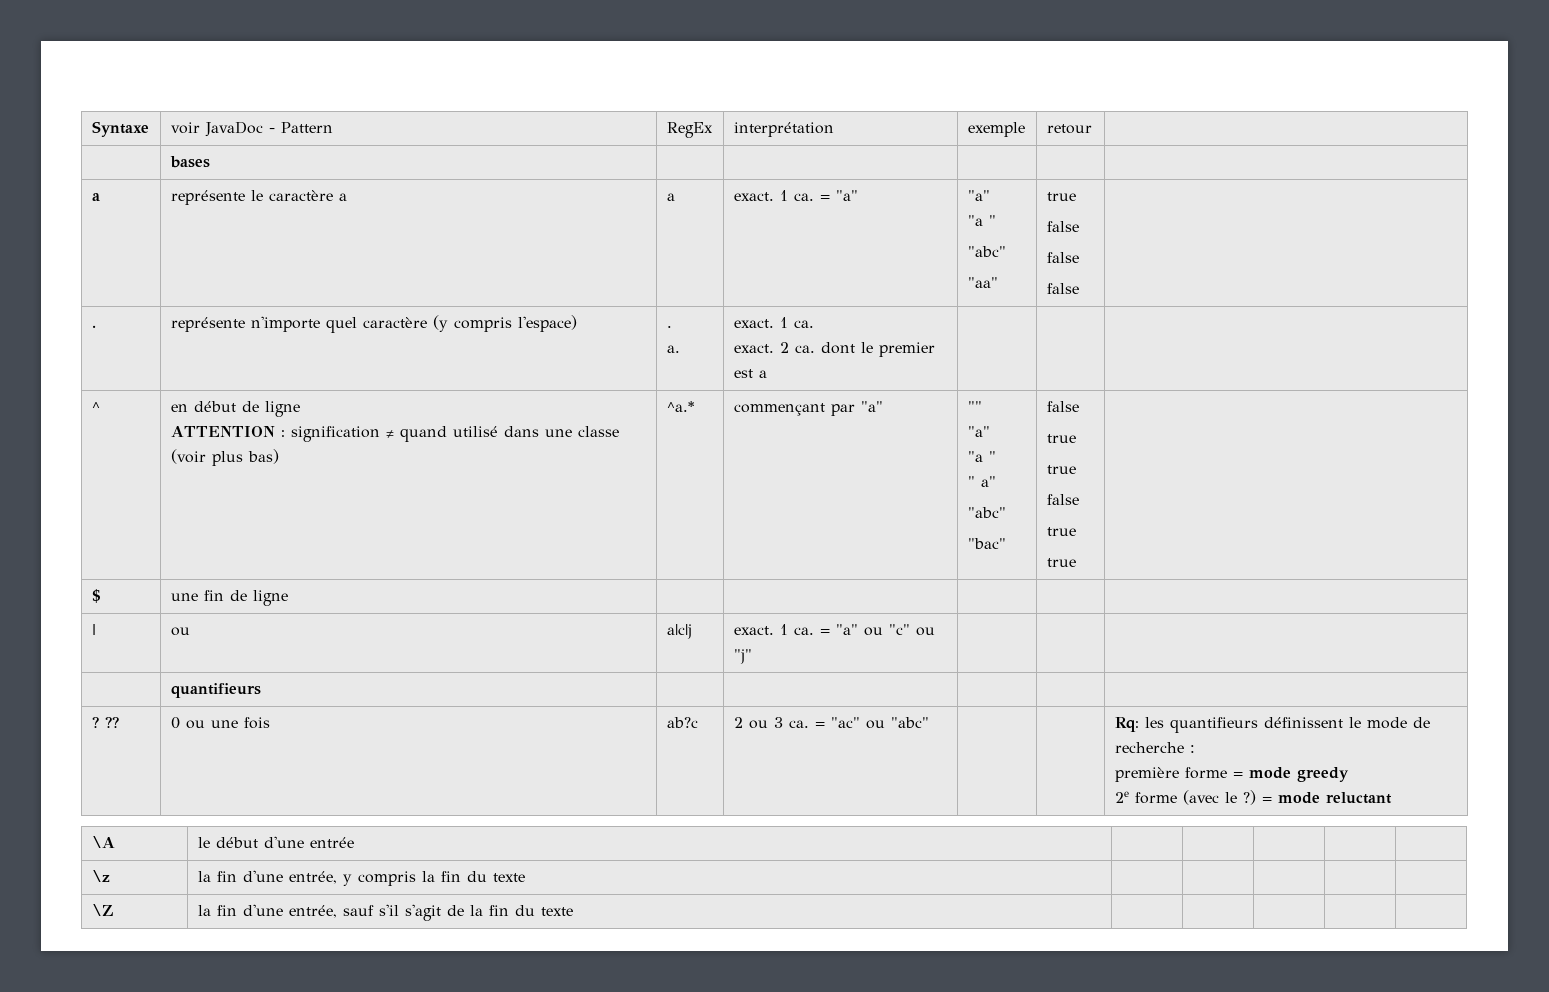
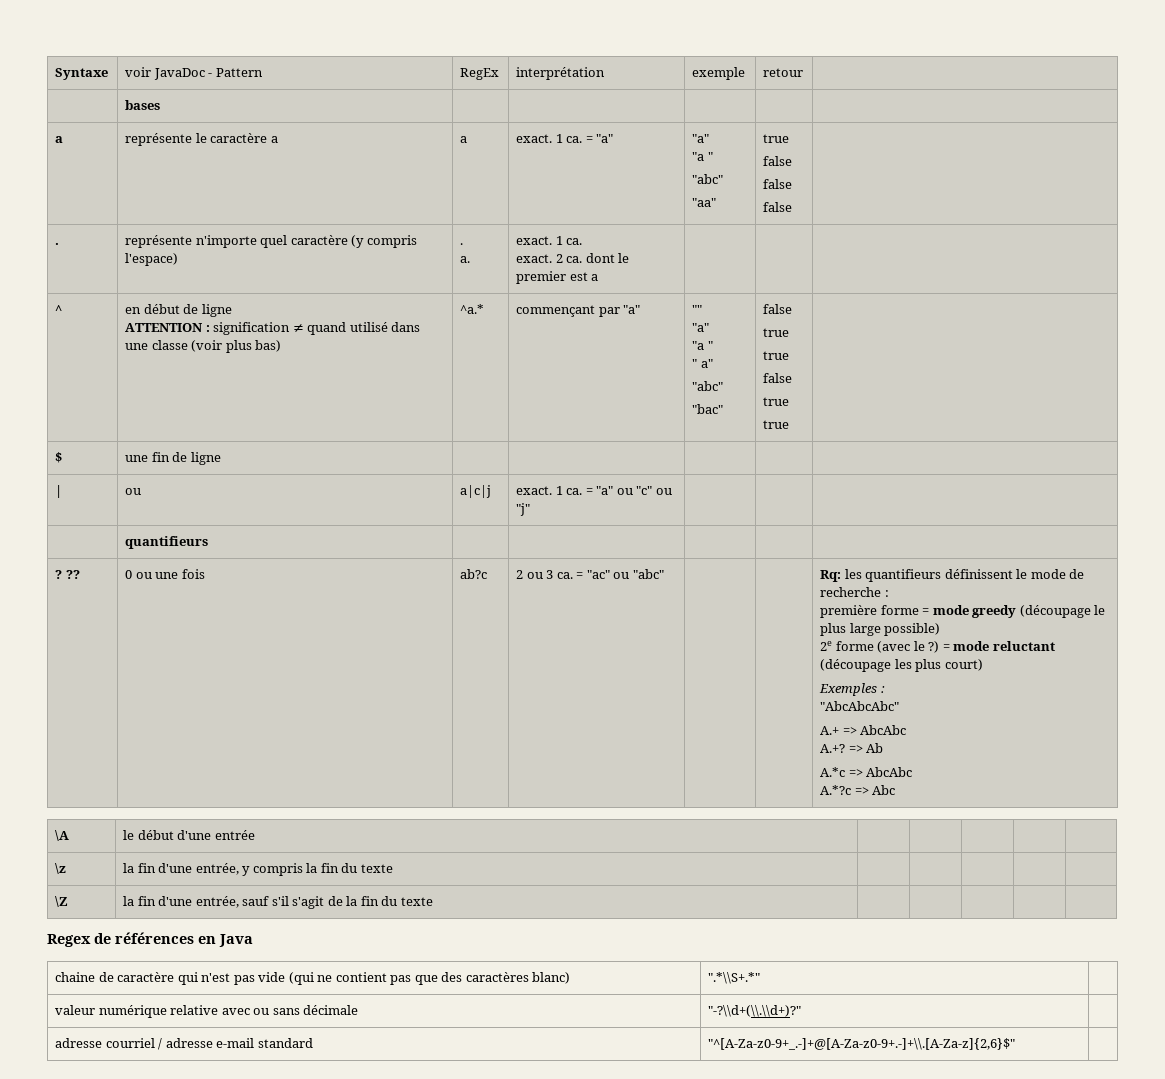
(1349, 774) none -> [1019,605,1106,618] [820,623,941,636] (découpage le plus large possible)
(1392, 798) none -> [820,659,983,672] [819,683,885,696] [820,701,900,711] [820,725,907,735] [820,743,884,753] [820,767,913,777] [820,785,896,795] (découpage les plus court) // Exemples : // "AbcAbcAbc" // A.+ => AbcAbc // A.+? => Ab // A.*c => AbcAbc // A.*?c => Abc
(573, 911) none -> [47,932,253,947] [55,972,571,985] [708,972,761,984] [55,1005,359,1018] [708,1005,802,1017] [55,1038,313,1050] [708,1038,1016,1050] // Regex de références en Java // chaine de caractère qui n'est pas vide (qui ne contient pas que des caractères blanc) | ".*\\S+.*" | // valeur numérique relative avec ou sans décimale | "-?\\d+(\\.\\d+)?" | // adresse courriel / adresse e-mail standard | "^[A-Za-z0-9+_.-]+@[A-Za-z0-9+.-]+\\.[A-Za-z]{2,6}$" |

